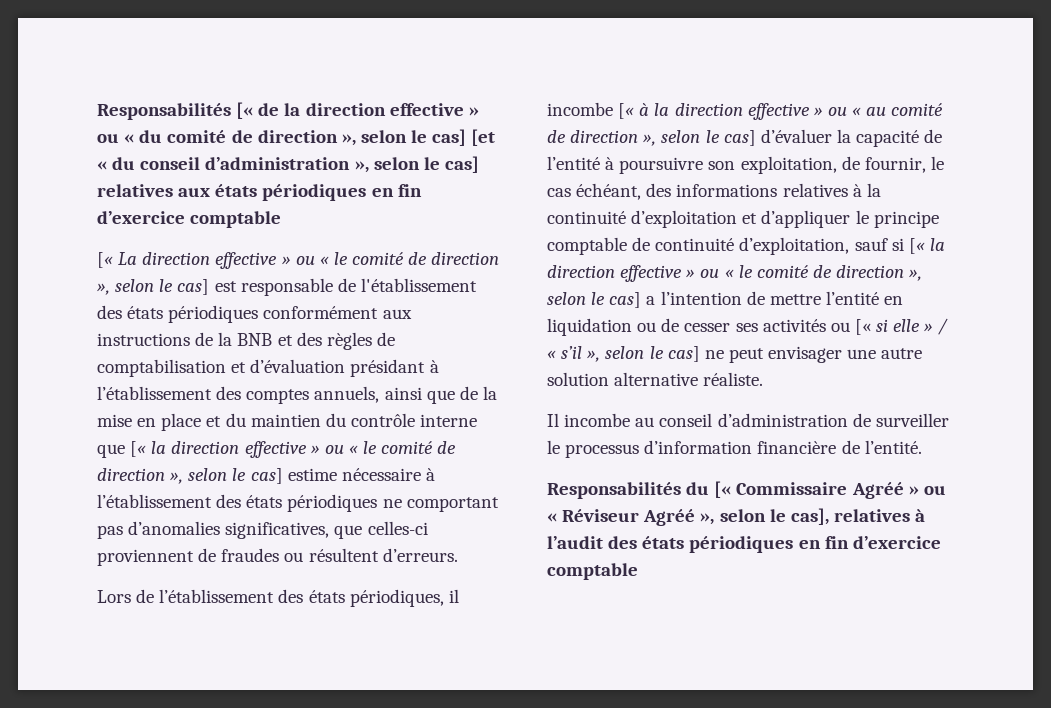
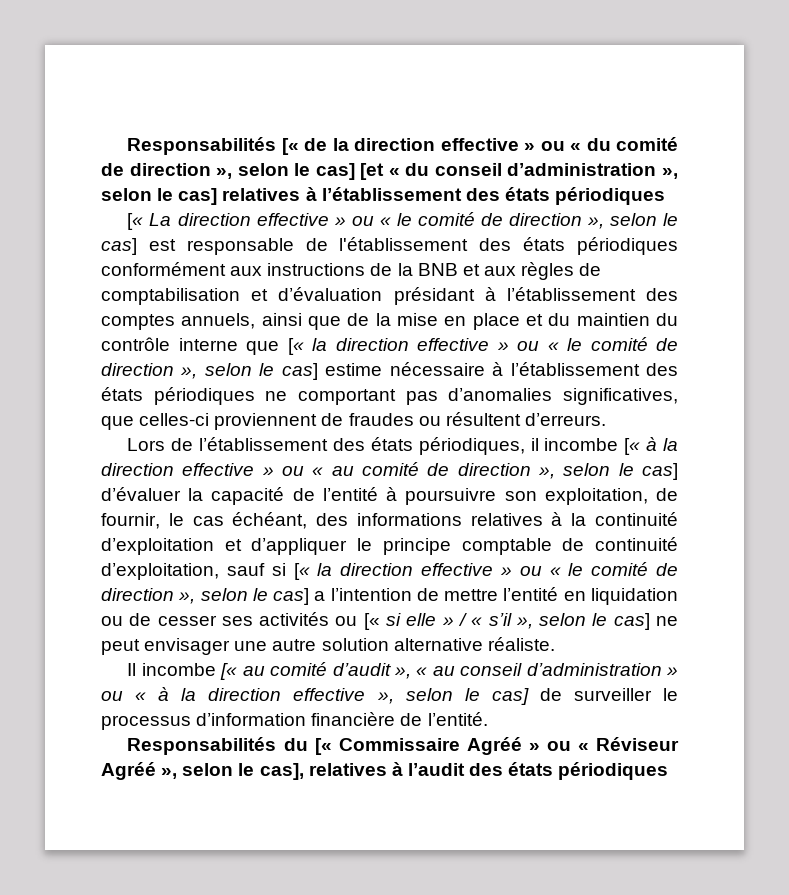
[178,184,422,201] [97,211,282,228] aux états périodiques en fin d’exercice comptable -> [305,187,666,205] à l’établissement des états périodiques
[296,332,322,346] des -> [483,266,516,276] aux
[635,413,848,427] au conseil d’administration -> [220,662,678,680] [101,687,529,705] [« au comité d’audit », « au conseil d’administration » ou « à la direction effective », selon le cas]
[798,536,941,549] [547,563,638,580] en fin d’exercice comptable -> (669, 771) none

